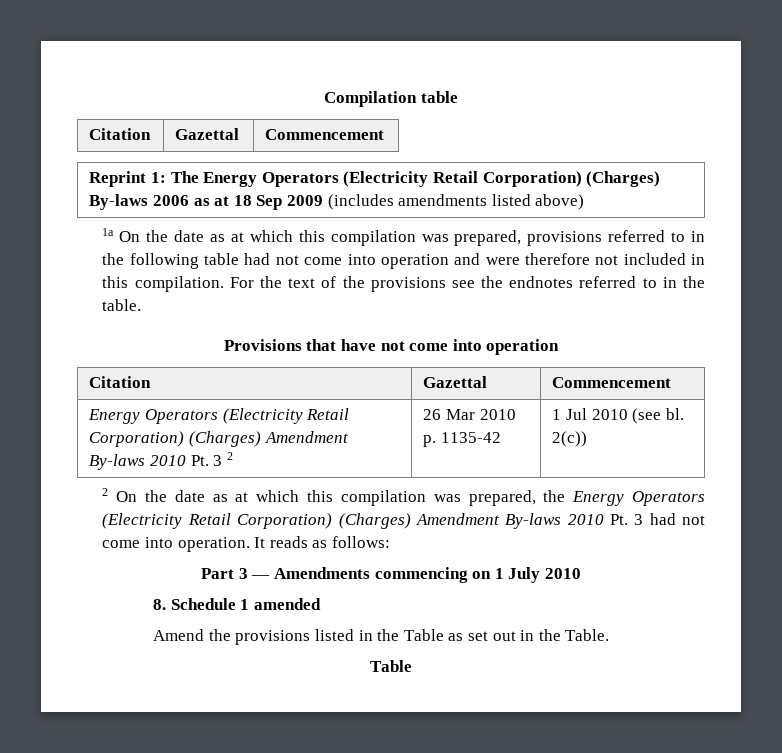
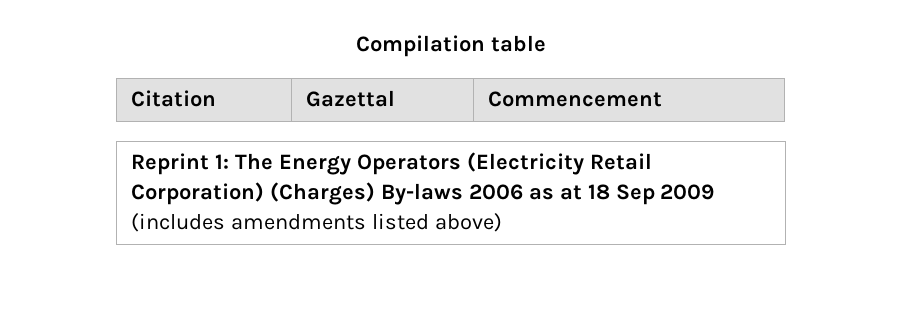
[102,228,705,246] [102,253,705,269] [102,276,705,292] [102,299,142,311] [223,339,560,355] [89,376,152,388] [423,376,488,388] [552,377,672,388] [88,408,350,424] [89,431,349,447] [89,452,233,470] [423,409,516,420] [423,432,502,447] [552,408,684,424] [552,431,588,447] [102,488,705,506] [102,513,706,529] [102,536,390,552] [201,567,581,583] [153,598,322,610] [153,629,610,645] [370,660,412,672] // 1a On the date as at which this compilation was prepared, provisions referred to in the following table had not come into operation and were therefore not included in this compilation. For the text of the provisions see the endnotes referred to in the table. // Provisions that have not come into operation // Citation | Gazettal | Commencement // Energy Operators (Electricity Retail Corporation) (Charges) Amendment By-laws 2010 Pt. 3 2 | 26 Mar 2010 p. 1135-42 | 1 Jul 2010 (see bl. 2(c)) // 2 On the date as at which this compilation was prepared, the Energy Operators (Electricity Retail Corporation) (Charges) Amendment By-laws 2010 Pt. 3 had not come into operation. It reads as follows: // Part 3 — Amendments commencing on 1 July 2010 // 8. Schedule 1 amended // Amend the provisions listed in the Table as set out in the Table. // Table -> (502, 222) none

